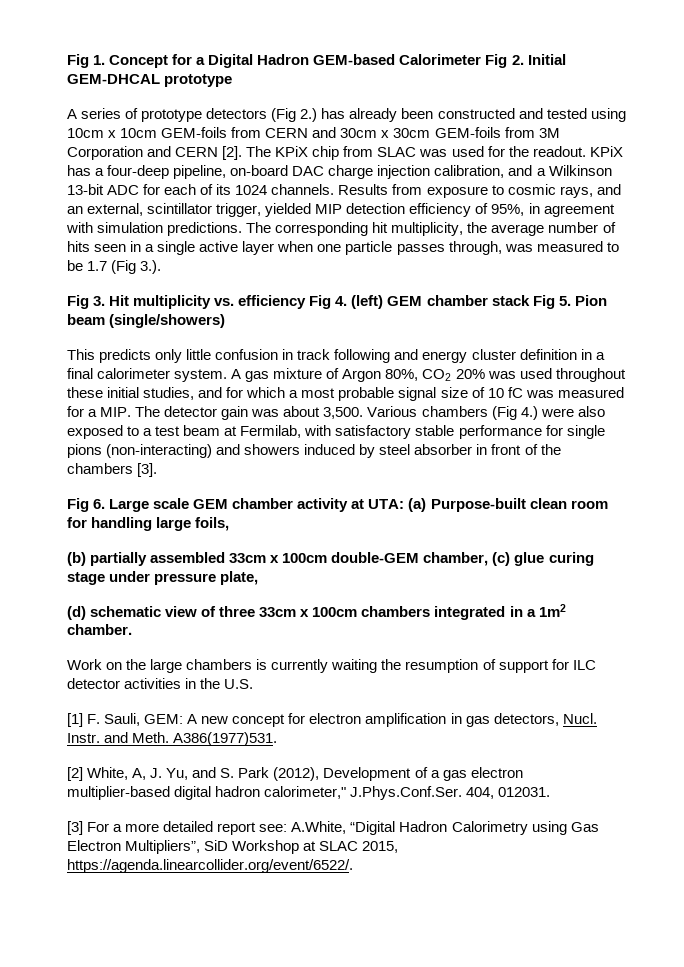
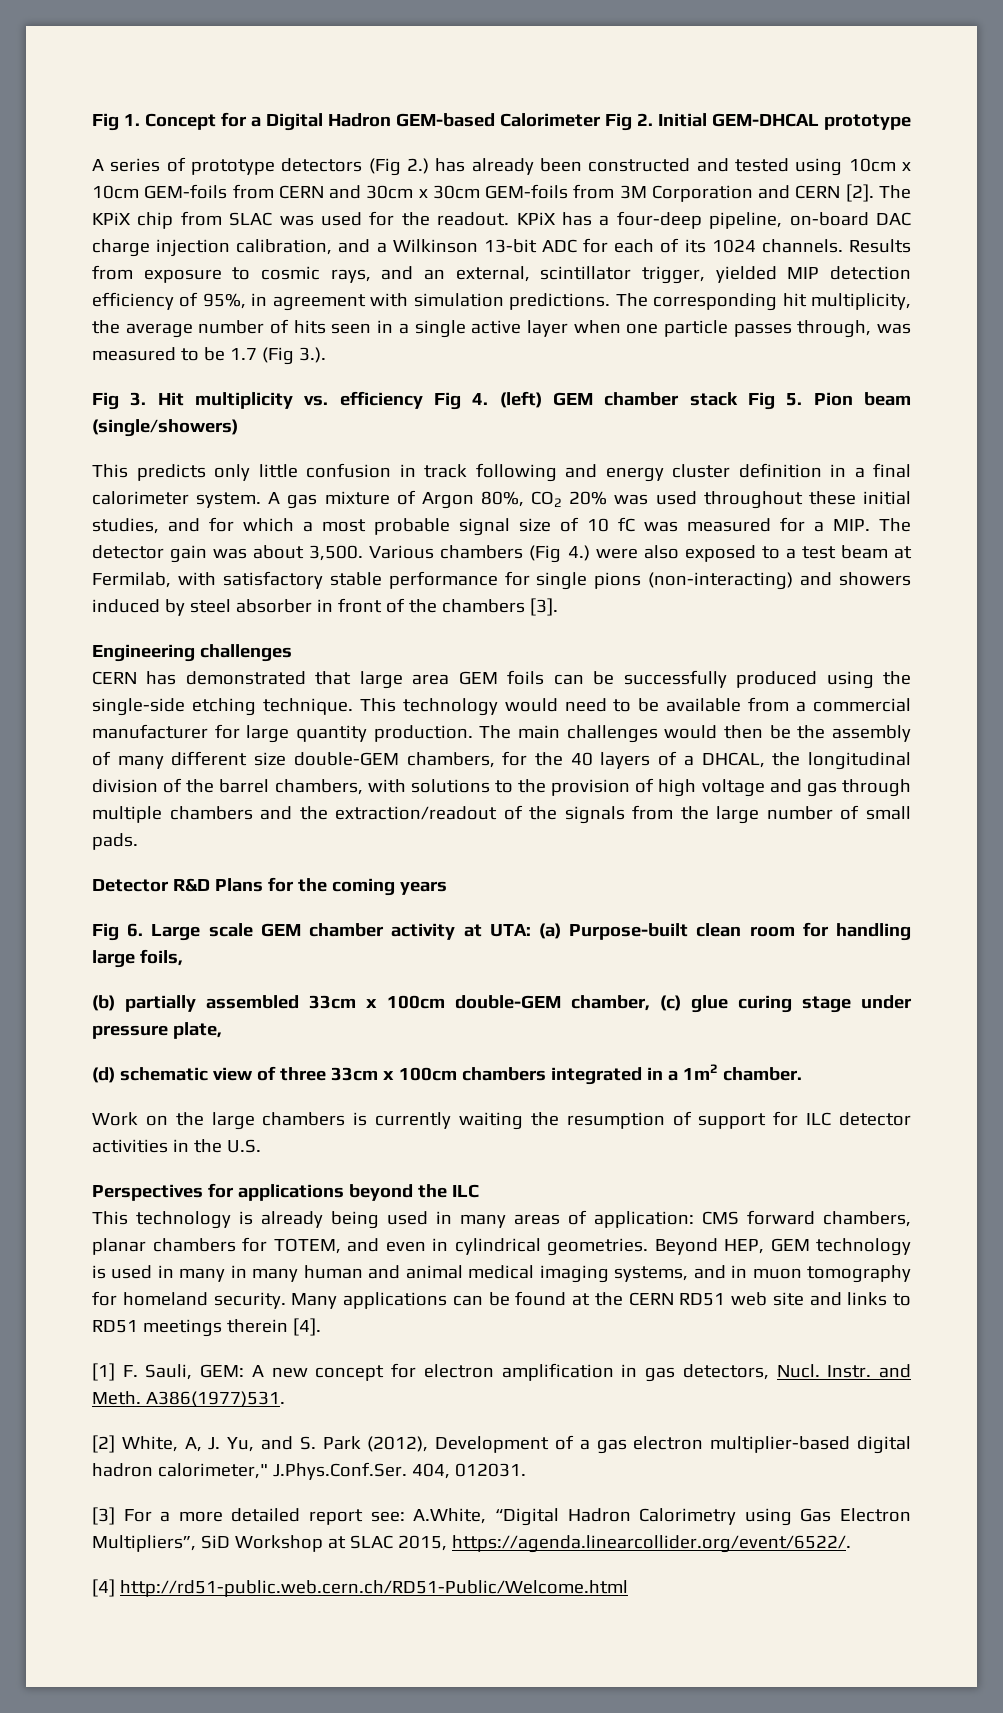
(158, 470) none -> [92,644,292,662] [92,670,911,689] [92,697,911,716] [92,724,911,743] [92,751,911,770] [92,778,911,797] [92,805,912,824] [92,833,138,850] [92,877,447,896] // Engineering challenges // CERN has demonstrated that large area GEM foils can be successfully produced using the single-side etching technique. This technology would need to be available from a commercial manufacturer for large quantity production. The main challenges would then be the assembly of many different size double-GEM chambers, for the 40 layers of a DHCAL, the longitudinal division of the barrel chambers, with solutions to the provision of high voltage and gas through multiple chambers and the extraction/readout of the signals from the large number of small pads. // Detector R&D Plans for the coming years
(254, 684) none -> [92,1183,479,1201] [92,1210,911,1229] [92,1237,911,1256] [92,1265,912,1283] [92,1291,911,1309] [92,1318,321,1337] // Perspectives for applications beyond the ILC // This technology is already being used in many areas of application: CMS forward chambers, planar chambers for TOTEM, and even in cylindrical geometries. Beyond HEP, GEM technology is used in many in many human and animal medical imaging systems, and in muon tomography for homeland security. Many applications can be found at the CERN RD51 web site and links to RD51 meetings therein [4].
(353, 866) none -> [92,1579,628,1597] // [4] http://rd51-public.web.cern.ch/RD51-Public/Welcome.html

